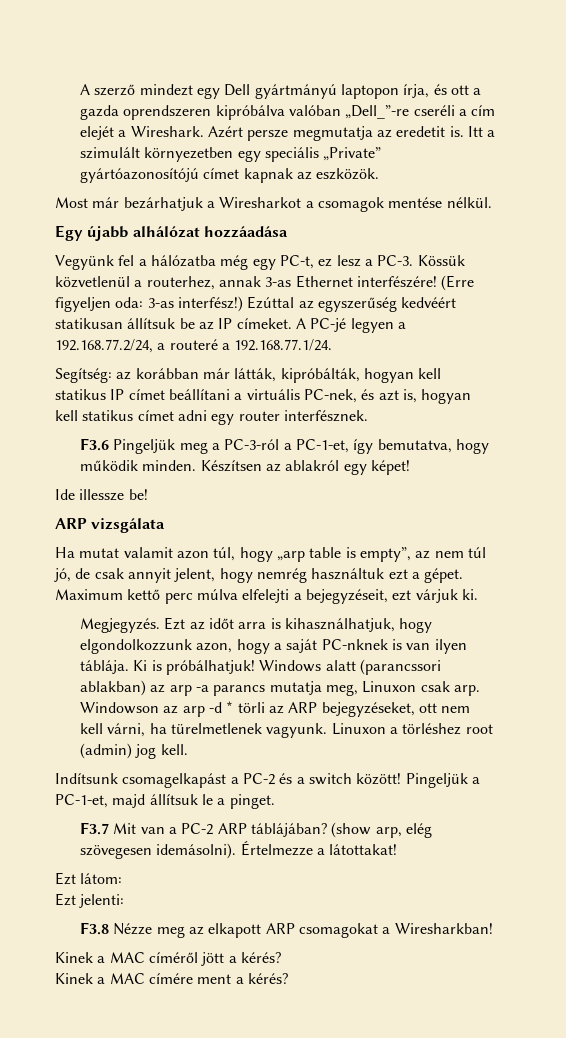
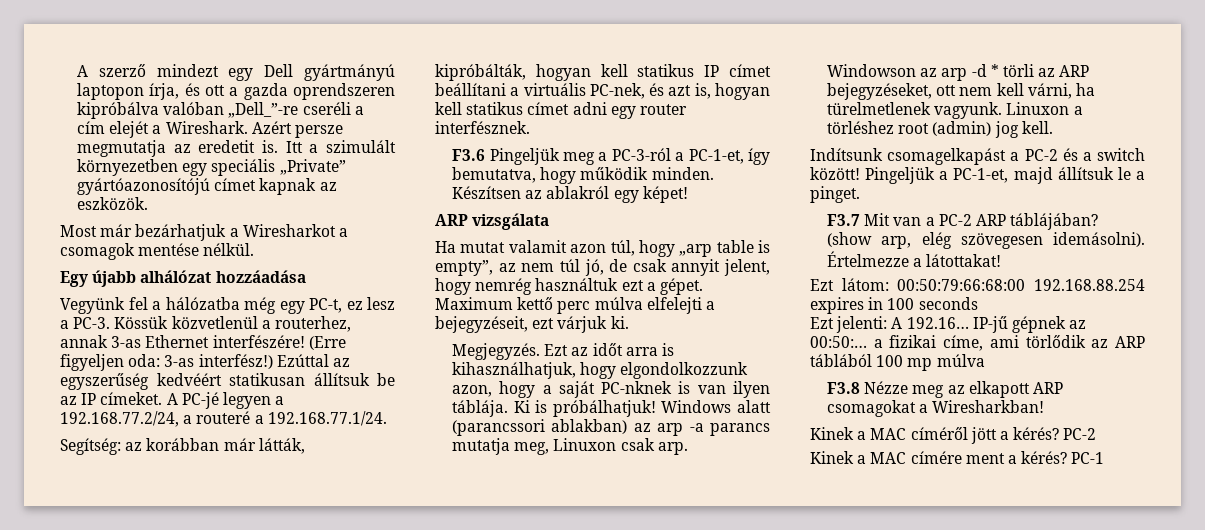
[55,489,148,501] // Ide illessze be! -> (688, 194) none
[55,893,125,908] // Ezt jelenti: -> [897,279,1145,291] [810,297,978,314] [810,316,1087,333] [810,335,1145,351] [810,354,985,371] 00:50:79:66:68:00 192.168.88.254 expires in 100 seconds // Ezt jelenti: A 192.16… IP-jű gépnek az 00:50:… a fizikai címe, ami törlődik az ARP táblából 100 mp múlva
(281, 957) none -> [1063,428,1097,440] PC-2
(288, 978) none -> [1071,452,1105,464] PC-1

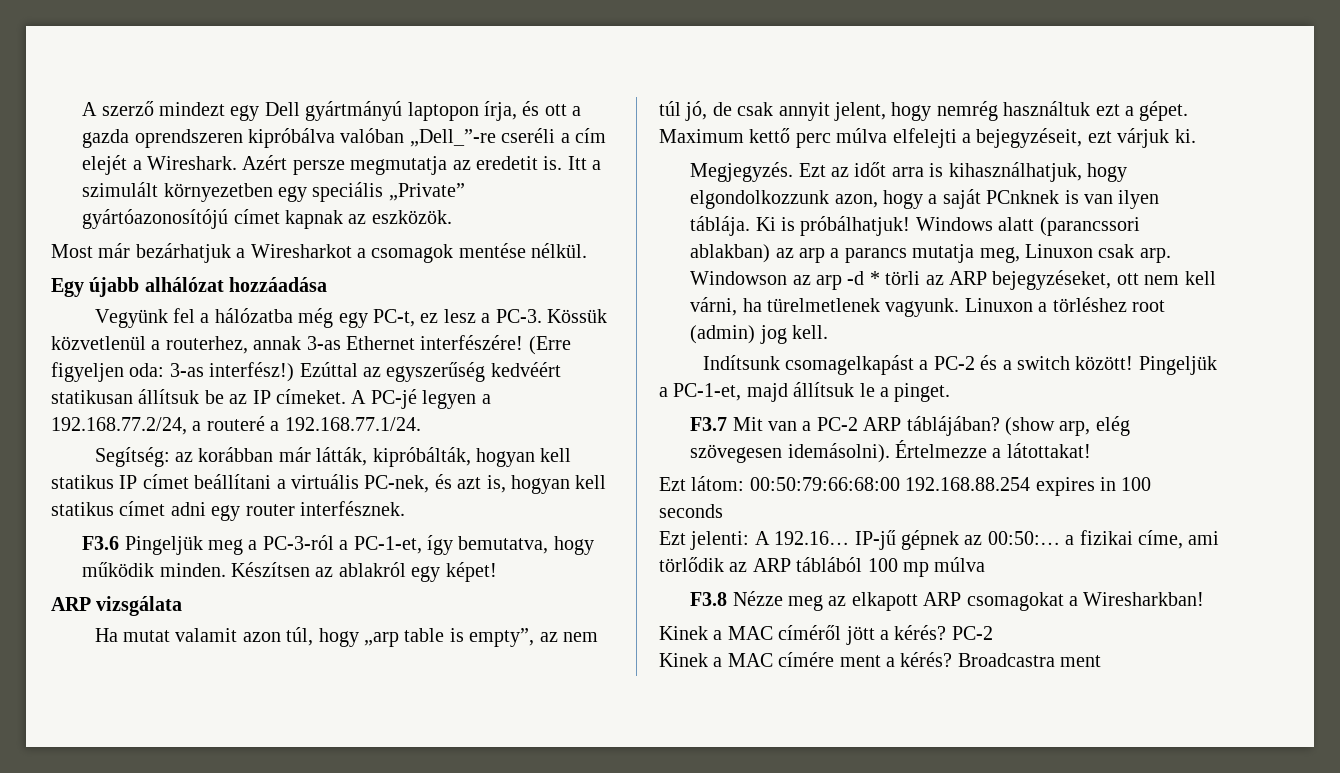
[601,381,673,394] PC-nknek -> [986,190,1060,204] PCnknek
[689,423,704,432] -a -> [830,248,840,258] a
[1071,452,1105,464] PC-1 -> [957,653,1102,667] Broadcastra ment

